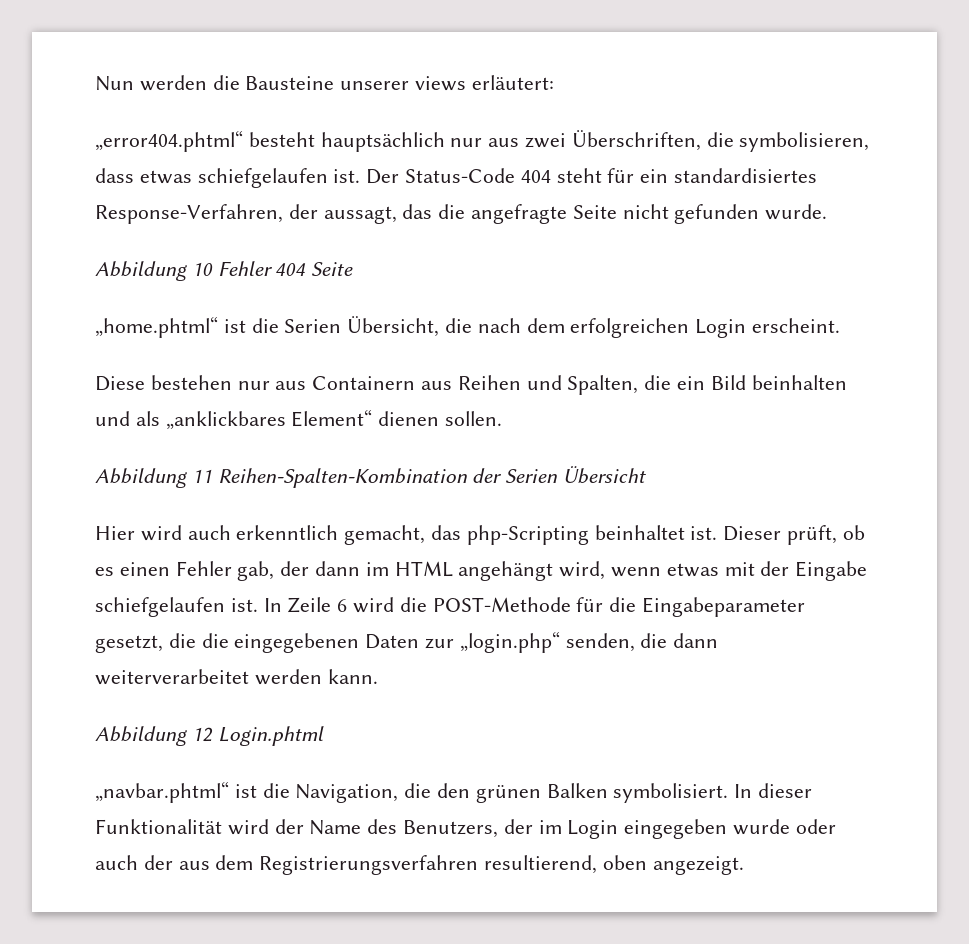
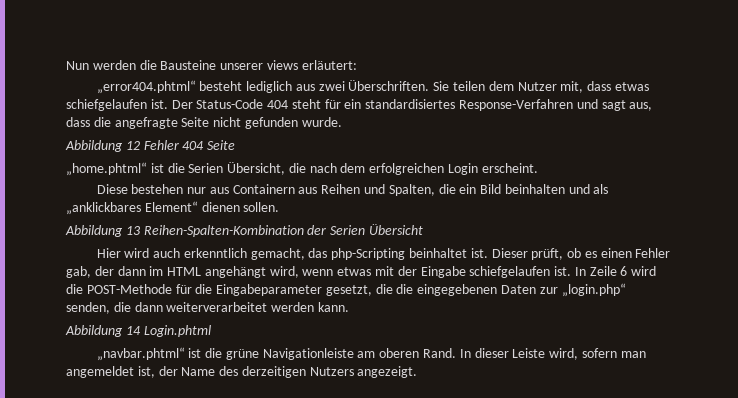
[320,130,870,152] hauptsächlich nur aus zwei Überschriften, die symbolisieren, -> [246,80,584,93] lediglich aus zwei Überschriften. Sie teilen dem Nutzer mit,
[95,204,433,224] Response-Verfahren, der aussagt, das -> [459,99,653,111] [66,117,90,127] Response-Verfahren und sagt aus, dass
[191,262,213,276] 10 -> [125,141,140,150] 12
[191,469,212,483] 11 -> [125,226,141,235] 13
[191,727,213,742] 12 -> [125,326,141,335] 14
[295,783,813,803] [95,819,836,839] [95,855,647,875] Navigation, die den grünen Balken symbolisiert. In dieser Funktionalität wird der Name des Benutzers, der im Login eingegeben wurde oder auch der aus dem Registrierungsverfahren resultierend, oben -> [225,348,646,360] [66,366,354,378] grüne Navigationleiste am oberen Rand. In dieser Leiste wird, sofern man angemeldet ist, der Name des derzeitigen Nutzers

